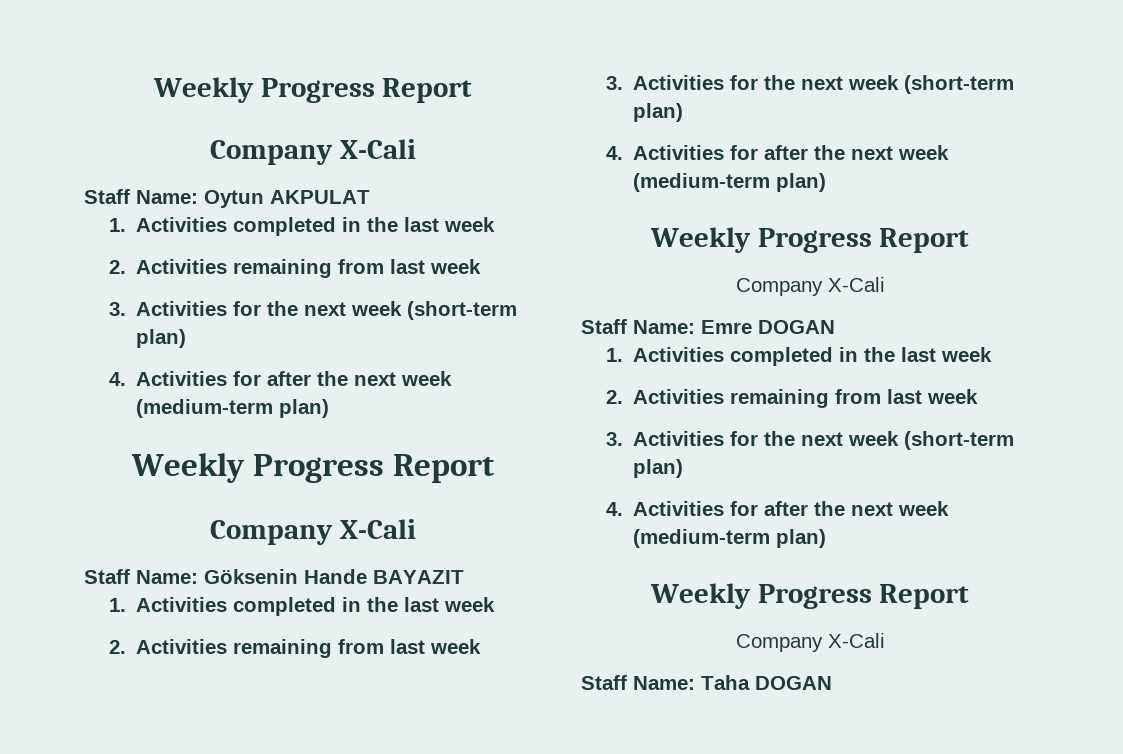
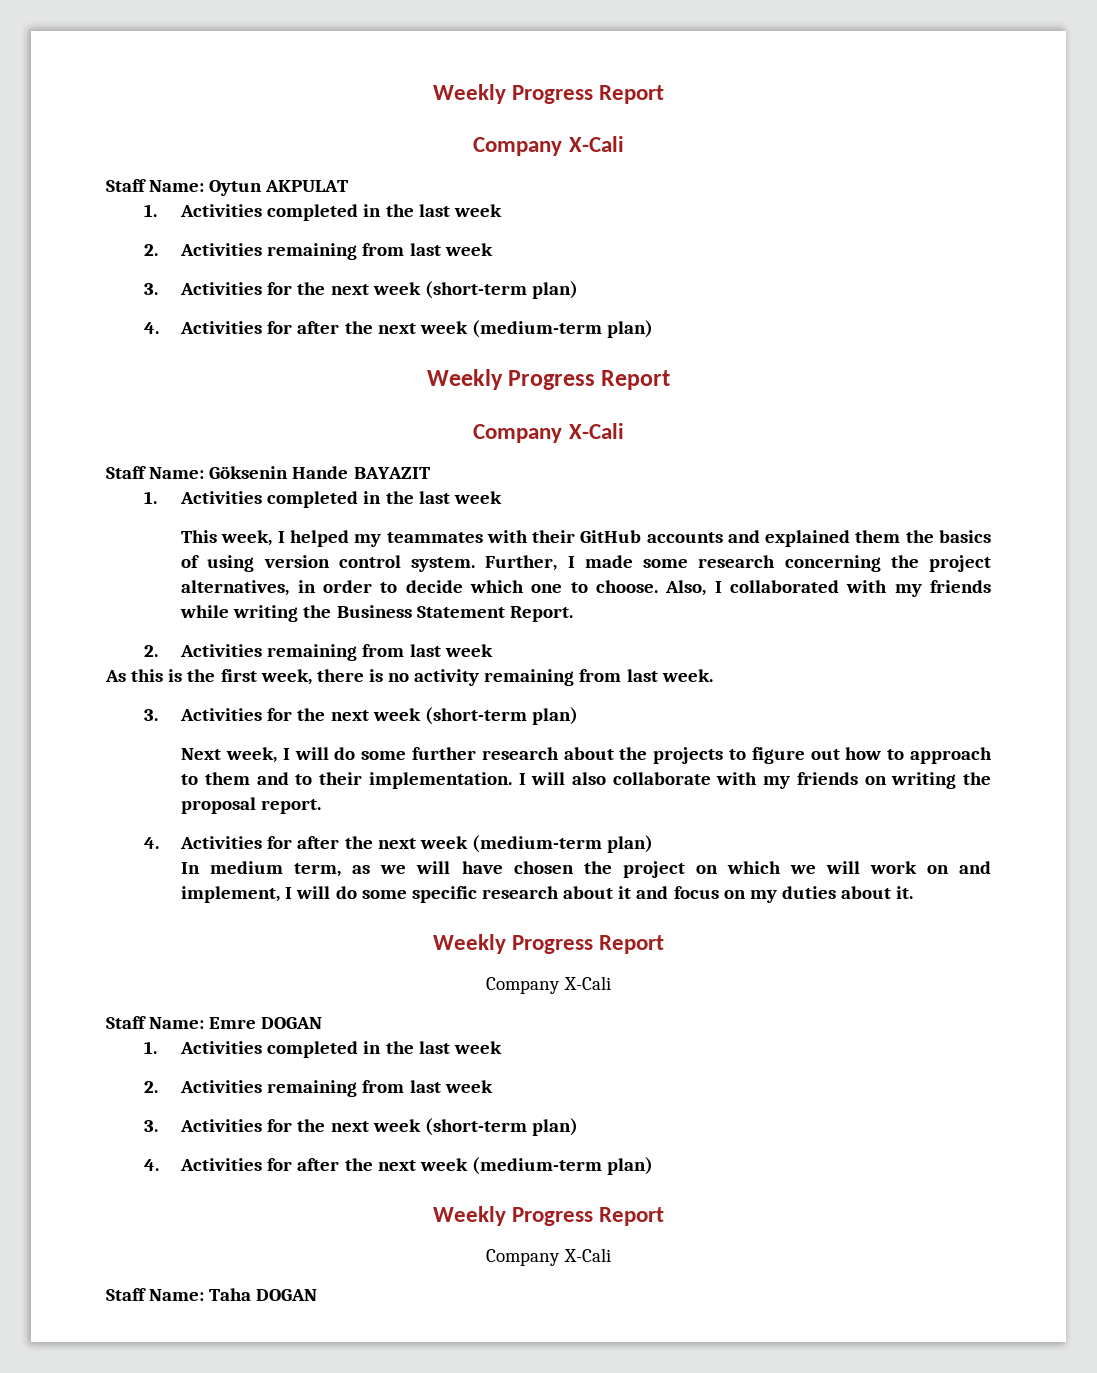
[109,639,482,658] [606,75,1015,94] [633,103,684,122] [606,145,950,160] [633,173,827,192] // 2. Activities remaining from last week // 3. Activities for the next week (short-term plan) // 4. Activities for after the next week (medium-term plan) -> [181,530,991,547] [181,555,992,572] [181,580,992,597] [180,605,573,622] [143,644,493,661] [105,669,713,686] [143,707,578,725] [181,747,993,764] [181,772,991,789] [181,797,322,814] [143,835,654,853] [181,861,992,878] [181,886,914,903] // This week, I helped my teammates with their GitHub accounts and explained them the basics of using version control system. Further, I made some research concerning the project alternatives, in order to decide which one to choose. Also, I collaborated with my friends while writing the Business Statement Report. // 2. Activities remaining from last week // As this is the first week, there is no activity remaining from last week. // 3. Activities for the next week (short-term plan) // Next week, I will do some further research about the projects to figure out how to approach to them and to their implementation. I will also collaborate with my friends on writing the proposal report. // 4. Activities for after the next week (medium-term plan) // In medium term, as we will have chosen the project on which we will work on and implement, I will do some specific research about it and focus on my duties about it.

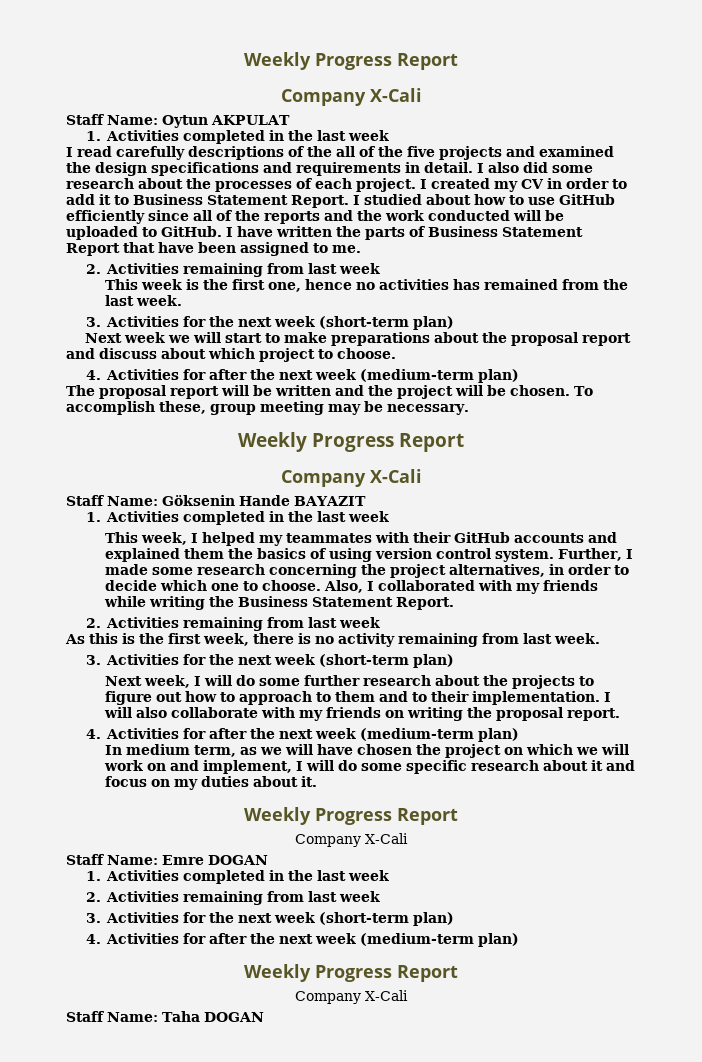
[143,243,493,260] [143,281,578,299] [143,320,654,338] // 2. Activities remaining from last week // 3. Activities for the next week (short-term plan) // 4. Activities for after the next week (medium-term plan) -> [66,146,614,160] [66,162,593,176] [66,178,627,192] [66,194,615,208] [66,210,564,224] [66,226,583,240] [66,242,361,256] [85,263,381,277] [105,279,629,292] [105,295,183,306] [85,316,455,330] [85,332,632,346] [66,348,396,362] [85,369,520,383] [66,385,593,399] [66,401,469,415] // I read carefully descriptions of the all of the five projects and examined the design specifications and requirements in detail. I also did some research about the processes of each project. I created my CV in order to add it to Business Statement Report. I studied about how to use GitHub efficiently since all of the reports and the work conducted will be uploaded to GitHub. I have written the parts of Business Statement Report that have been assigned to me. // 2. Activities remaining from last week // This week is the first one, hence no activities has remained from the last week. // 3. Activities for the next week (short-term plan) // Next week we will start to make preparations about the proposal report and discuss about which project to choose. // 4. Activities for after the next week (medium-term plan) // The proposal report will be written and the project will be chosen. To accomplish these, group meeting may be necessary.

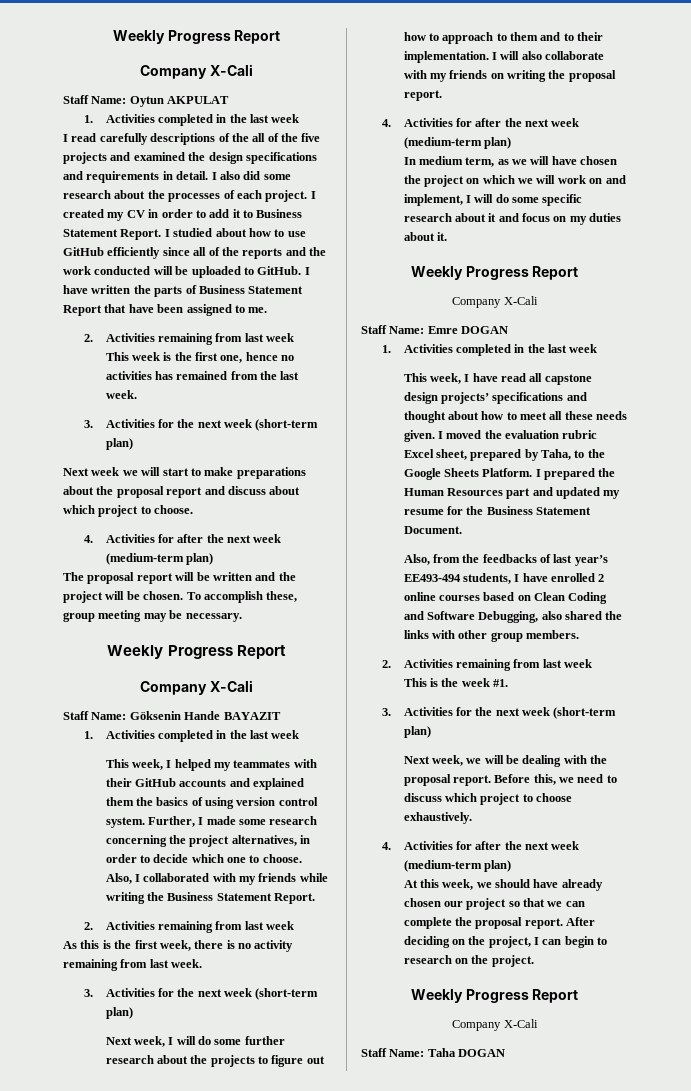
[85,891,381,905] [85,912,455,926] [85,933,520,947] // 2. Activities remaining from last week // 3. Activities for the next week (short-term plan) // 4. Activities for after the next week (medium-term plan) -> [403,373,592,385] [403,392,587,404] [403,411,628,423] [403,430,598,442] [403,449,605,461] [403,468,616,480] [403,487,621,499] [403,506,592,515] [403,526,462,534] [403,554,608,566] [403,573,605,584] [403,592,608,604] [403,611,623,623] [403,630,580,642] [382,659,593,671] [403,678,509,687] [382,707,617,719] [403,726,431,738] [403,755,608,767] [403,774,617,786] [403,793,573,805] [403,812,472,824] [382,841,580,850] [403,860,511,872] [403,879,603,891] [403,898,585,910] [403,917,596,929] [403,936,608,948] [403,955,534,967] // This week, I have read all capstone design projects’ specifications and thought about how to meet all these needs given. I moved the evaluation rubric Excel sheet, prepared by Taha, to the Google Sheets Platform. I prepared the Human Resources part and updated my resume for the Business Statement Document. // Also, from the feedbacks of last year’s EE493-494 students, I have enrolled 2 online courses based on Clean Coding and Software Debugging, also shared the links with other group members. // 2. Activities remaining from last week // This is the week #1. // 3. Activities for the next week (short-term plan) // Next week, we will be dealing with the proposal report. Before this, we need to discuss which project to choose exhaustively. // 4. Activities for after the next week (medium-term plan) // At this week, we should have already chosen our project so that we can complete the proposal report. After deciding on the project, I can begin to research on the project.

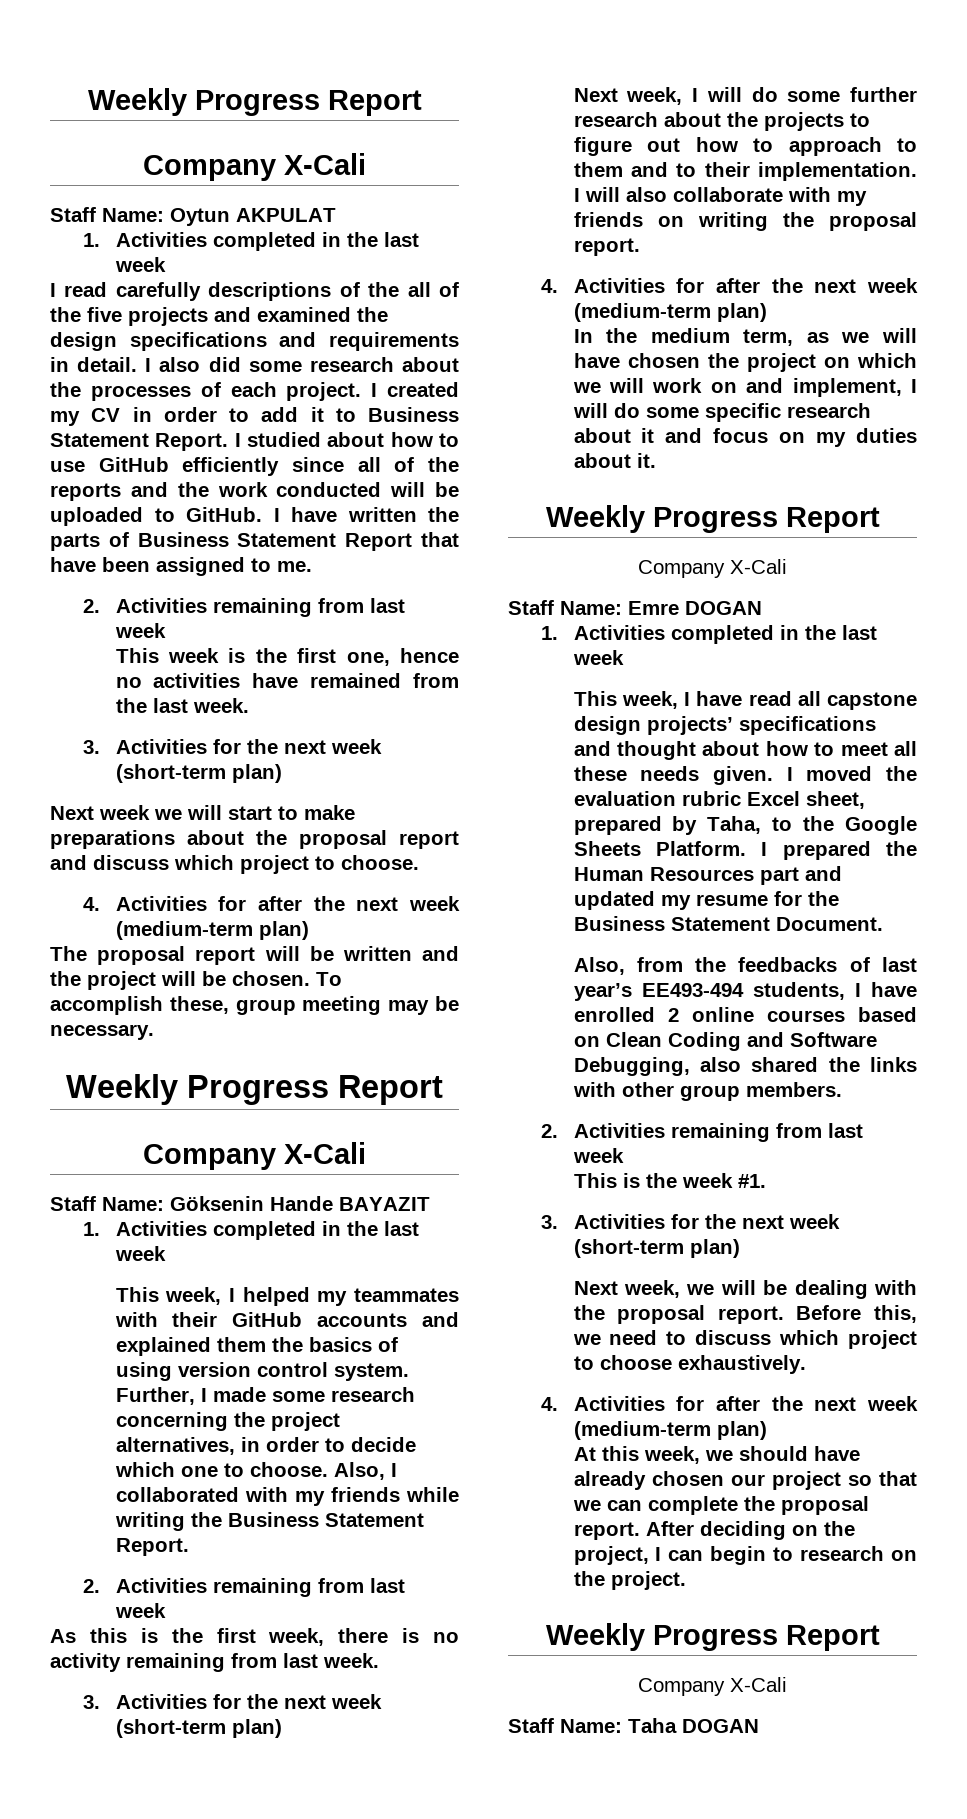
[154,371,173,380] has -> [252,673,299,688] have
[269,486,301,495] about -> (169, 862) none
(416, 161) none -> [606,328,638,343] the

